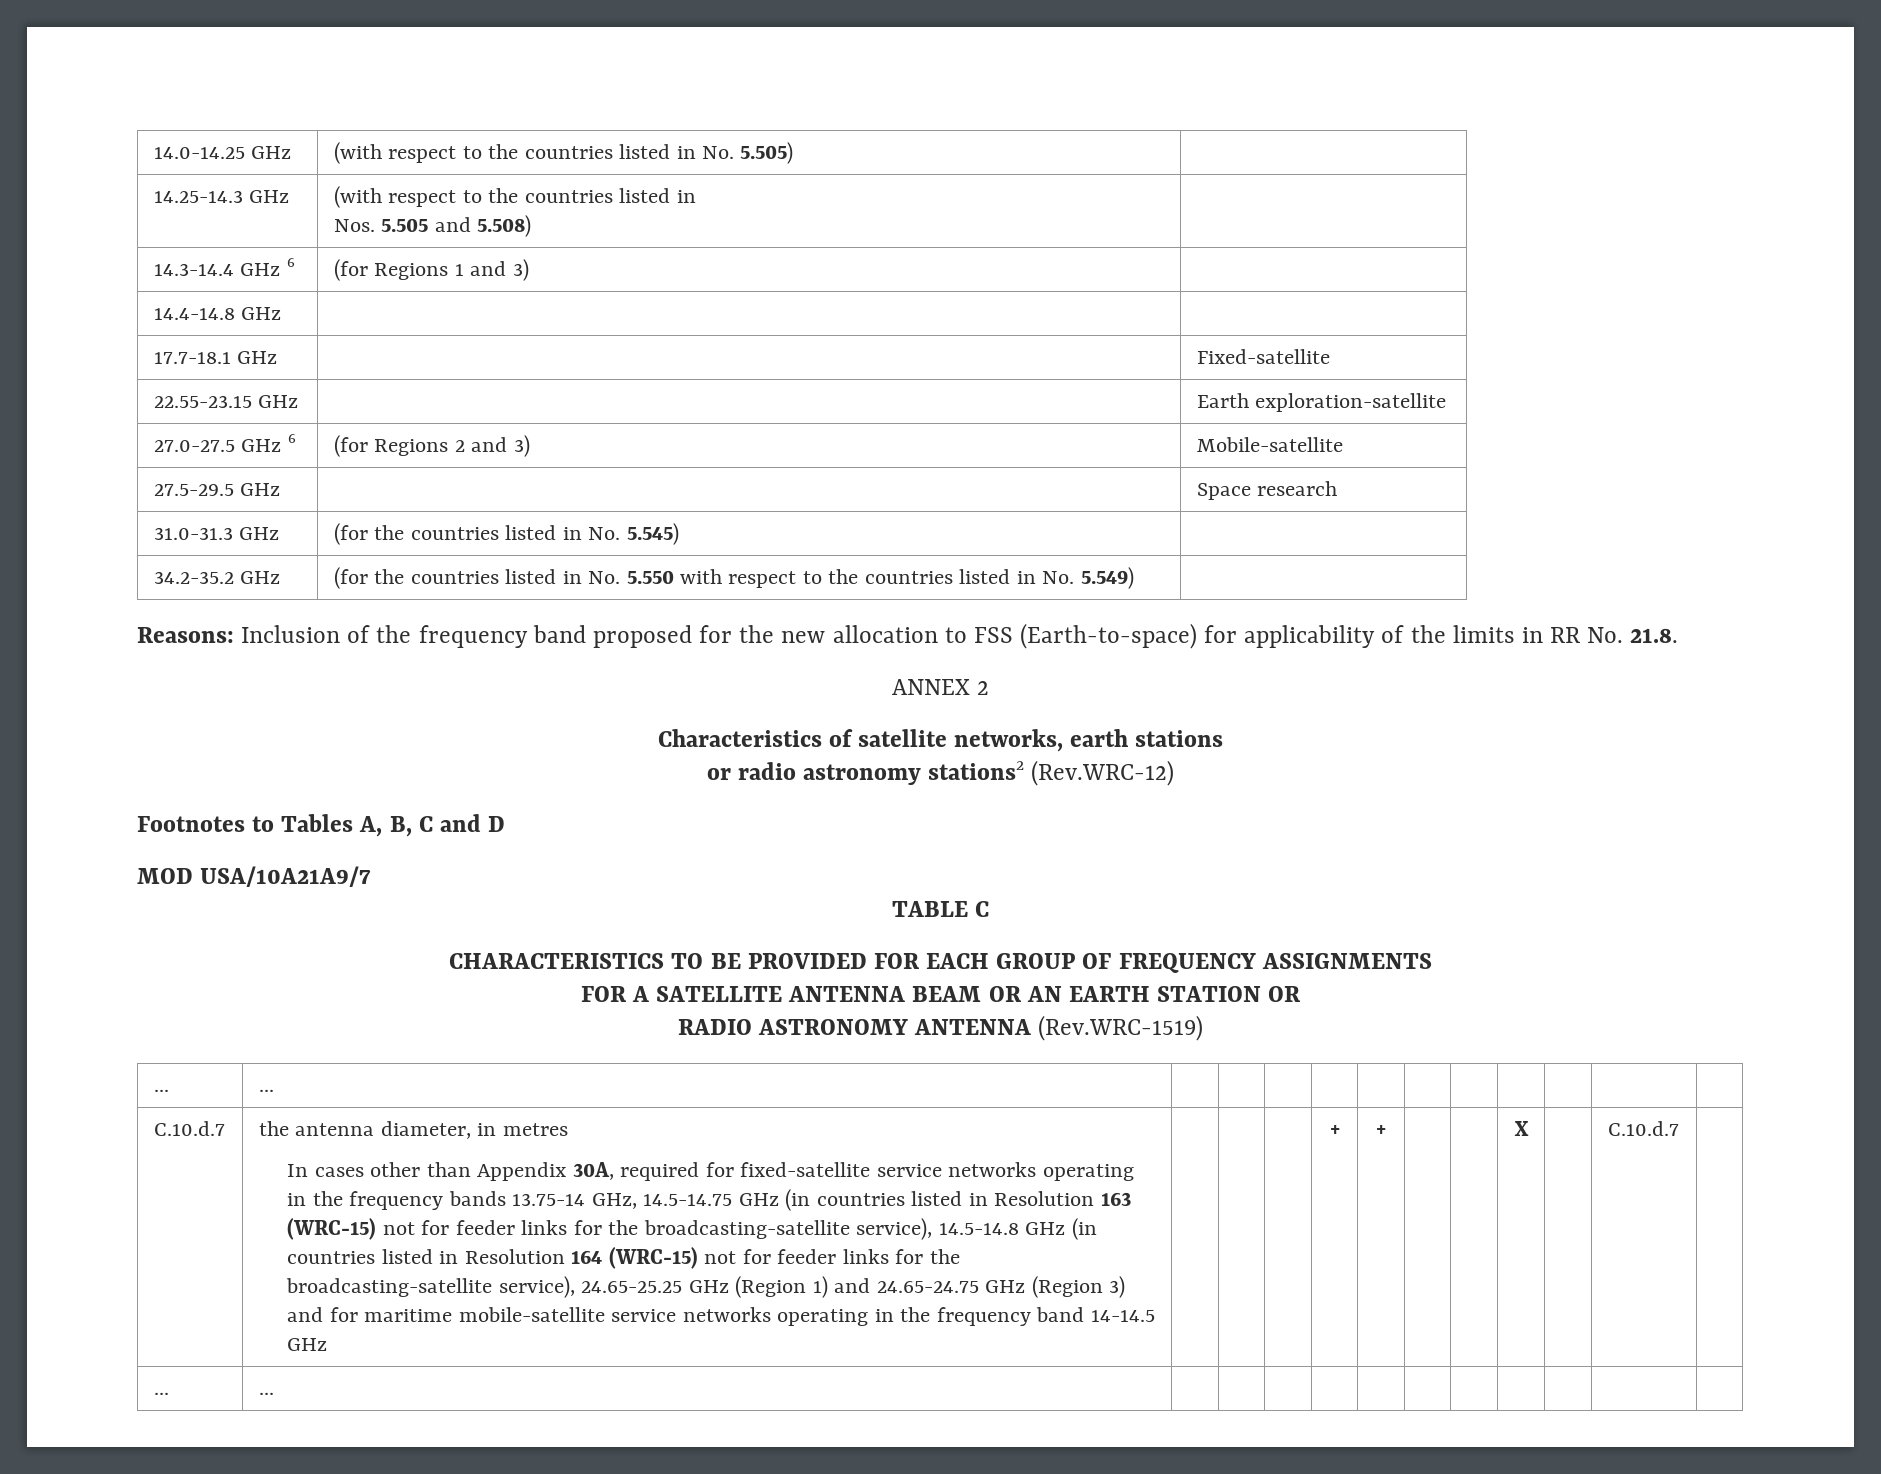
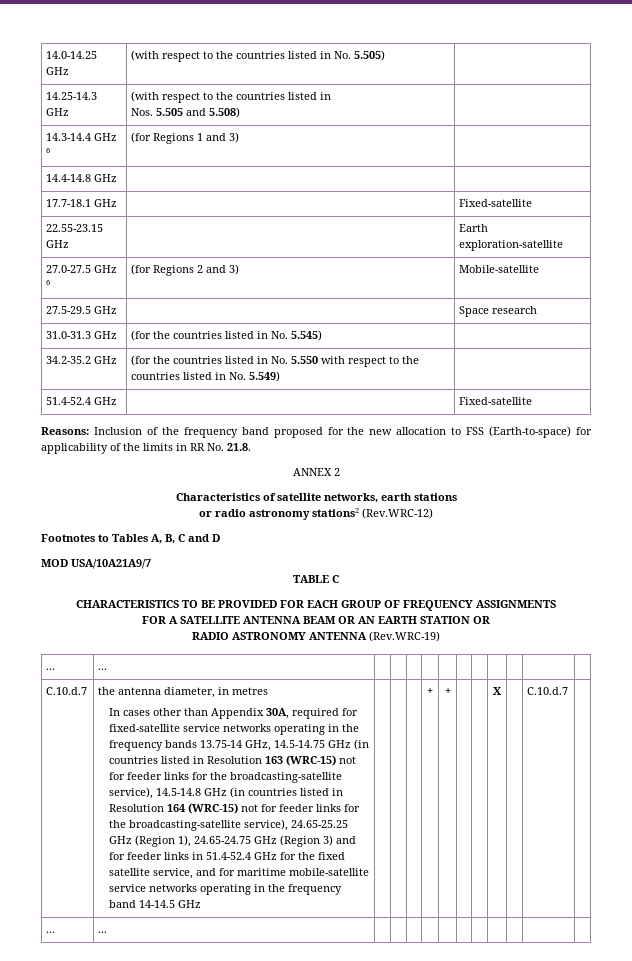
(1134, 578) none -> [46,397,118,405] [459,397,533,405] // 51.4-52.4 GHz | | Fixed-satellite
[1038,1015,1204,1041] (Rev.WRC-1519) -> [369,631,440,642] (Rev.WRC-19)
[812,1276,871,1298] 1) and -> [178,835,192,847] 1),
(358, 1314) none -> [127,852,346,860] [109,868,236,879] feeder links in 51.4-52.4 GHz for the fixed satellite service, and for

